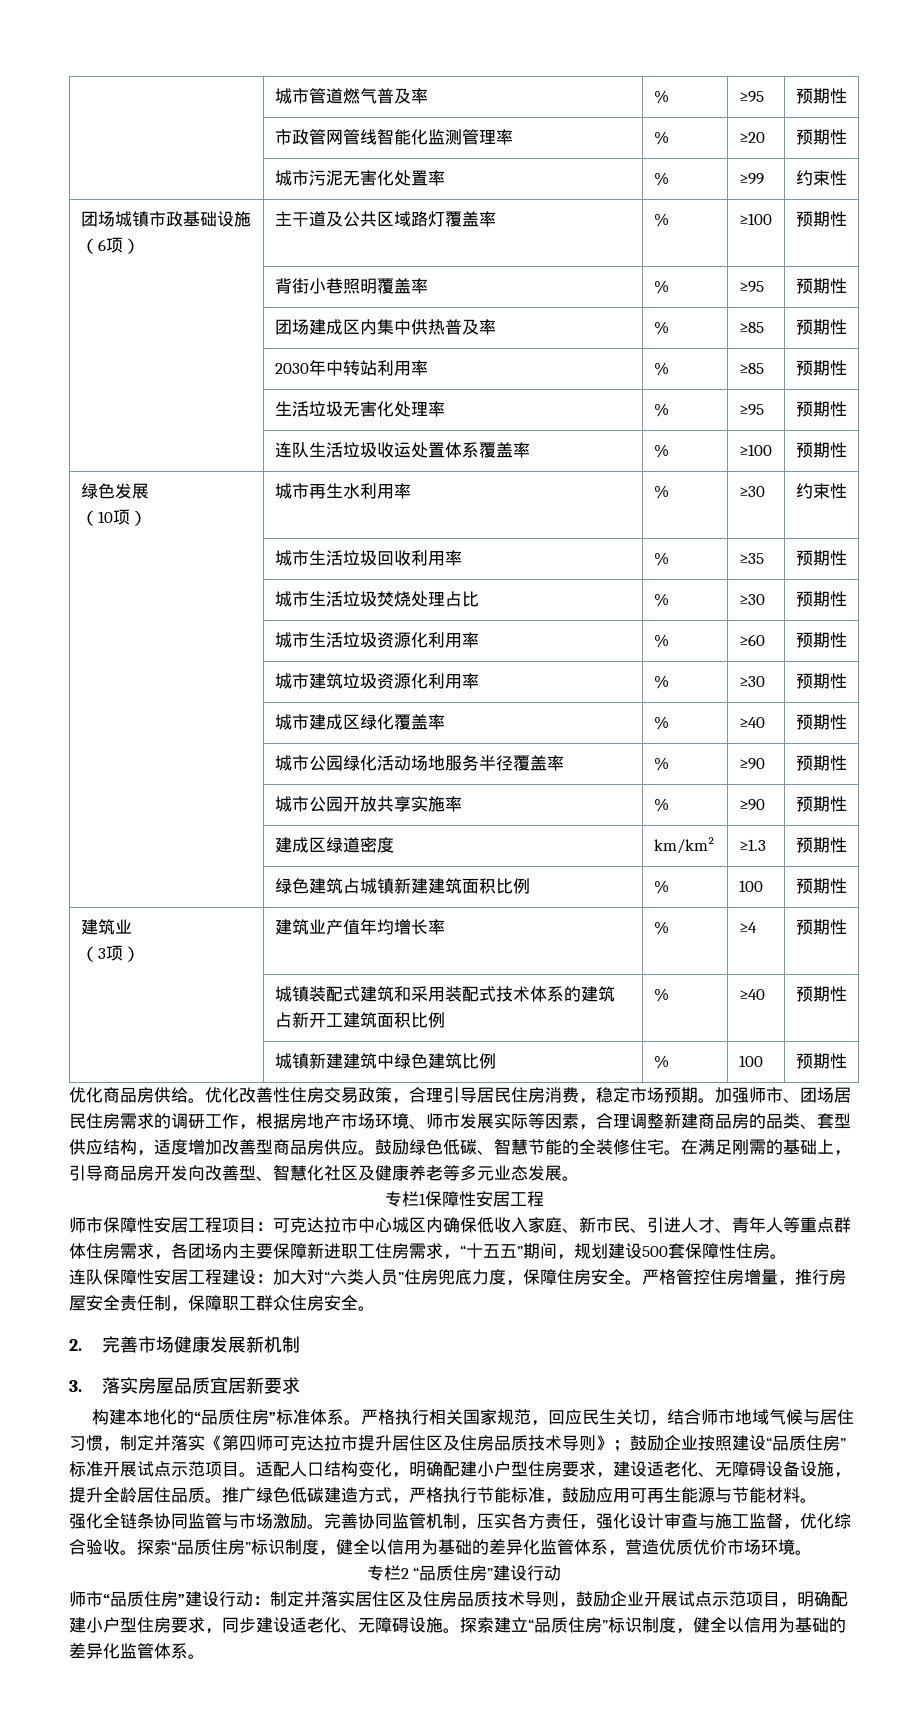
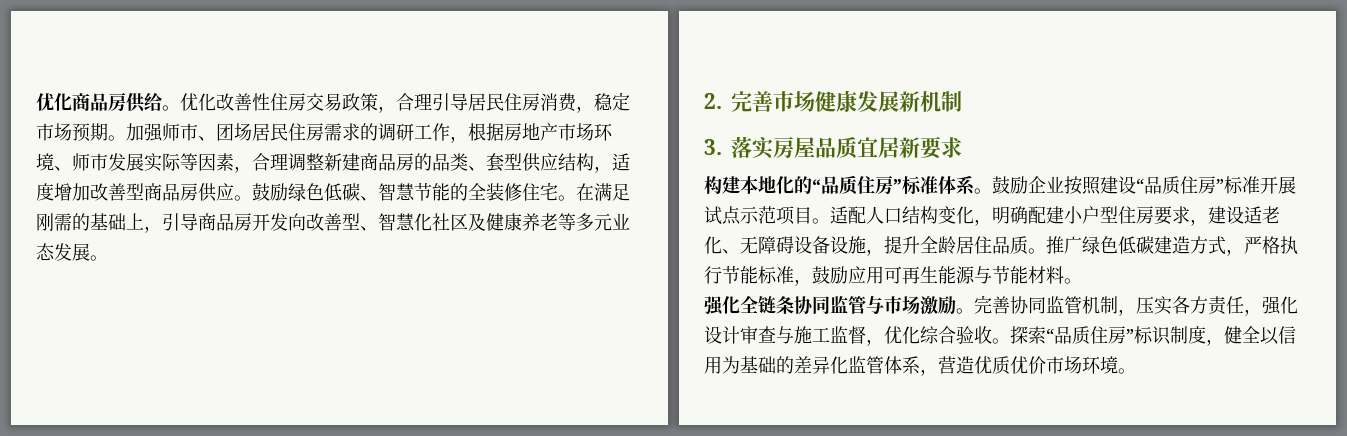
[274,88,428,104] [653,90,669,104] [738,91,764,103] [795,88,847,104] [274,128,513,145] [653,131,669,145] [738,132,765,143] [795,129,847,145] [274,170,445,186] [653,172,669,186] [738,173,764,185] [795,170,847,186] [80,211,251,227] [80,237,140,254] [274,211,496,227] [653,213,669,227] [738,213,772,225] [795,211,847,227] [274,278,428,294] [653,280,669,294] [738,281,764,293] [795,278,847,294] [274,319,496,335] [653,321,669,335] [738,322,764,333] [795,319,847,335] [274,359,428,376] [653,362,669,376] [738,363,764,374] [795,360,847,376] [274,401,445,417] [653,403,669,417] [738,404,764,416] [795,401,847,417] [274,442,530,458] [653,444,669,458] [738,444,772,456] [795,442,847,458] [80,483,149,499] [80,509,147,526] [274,483,411,499] [653,485,669,499] [738,486,765,497] [795,483,847,499] [274,550,462,566] [653,552,669,566] [738,553,764,564] [795,550,847,566] [274,591,479,607] [653,593,669,607] [738,594,765,605] [795,591,847,607] [274,632,479,648] [653,634,669,648] [738,634,765,646] [795,632,847,648] [274,673,479,689] [653,675,669,689] [738,676,765,687] [795,673,847,689] [274,714,445,730] [653,716,669,730] [738,717,765,728] [795,714,847,730] [274,755,564,771] [653,757,669,771] [738,758,765,770] [795,755,847,771] [274,796,462,812] [653,798,669,812] [738,799,765,811] [795,796,847,812] [274,837,394,853] [653,837,715,854] [738,839,766,851] [795,837,847,853] [274,878,530,894] [653,880,669,894] [738,880,763,892] [795,878,847,894] [80,919,132,935] [80,945,140,962] [274,918,445,935] [653,921,669,935] [738,922,757,933] [795,919,847,935] [274,986,615,1002] [274,1012,445,1028] [653,988,669,1002] [738,989,765,1000] [795,986,847,1002] [274,1053,496,1069] [653,1055,669,1069] [738,1055,763,1067] [795,1053,847,1069] | 城市管道燃气普及率 | % | ≥95 | 预期性 // | 市政管网管线智能化监测管理率 | % | ≥20 | 预期性 // | 城市污泥无害化处置率 | % | ≥99 | 约束性 // 团场城镇市政基础设施（6项） | 主干道及公共区域路灯覆盖率 | % | ≥100 | 预期性 // | 背街小巷照明覆盖率 | % | ≥95 | 预期性 // | 团场建成区内集中供热普及率 | % | ≥85 | 预期性 // | 2030年中转站利用率 | % | ≥85 | 预期性 // | 生活垃圾无害化处理率 | % | ≥95 | 预期性 // | 连队生活垃圾收运处置体系覆盖率 | % | ≥100 | 预期性 // 绿色发展 // （10项） | 城市再生水利用率 | % | ≥30 | 约束性 // | 城市生活垃圾回收利用率 | % | ≥35 | 预期性 // | 城市生活垃圾焚烧处理占比 | % | ≥30 | 预期性 // | 城市生活垃圾资源化利用率 | % | ≥60 | 预期性 // | 城市建筑垃圾资源化利用率 | % | ≥30 | 预期性 // | 城市建成区绿化覆盖率 | % | ≥40 | 预期性 // | 城市公园绿化活动场地服务半径覆盖率 | % | ≥90 | 预期性 // | 城市公园开放共享实施率 | % | ≥90 | 预期性 // | 建成区绿道密度 | km/km² | ≥1.3 | 预期性 // | 绿色建筑占城镇新建建筑面积比例 | % | 100 | 预期性 // 建筑业 // （3项） | 建筑业产值年均增长率 | % | ≥4 | 预期性 // | 城镇装配式建筑和采用装配式技术体系的建筑占新开工建筑面积比例 | % | ≥40 | 预期性 // | 城镇新建建筑中绿色建筑比例 | % | 100 | 预期性 // -> (36, 102) none
[384,1191,544,1207] [69,1216,851,1233] [69,1243,787,1260] [69,1269,846,1286] [69,1295,375,1312] // 专栏1保障性安居工程 // 师市保障性安居工程项目：可克达拉市中心城区内确保低收入家庭、新市民、引进人才、青年人等重点群体住房需求，各团场内主要保障新进职工住房需求，“十五五”期间，规划建设500套保障性住房。 // 连队保障性安居工程建设：加大对“六类人员”住房兜底力度，保障住房安全。严格管控住房增量，推行房屋安全责任制，保障职工群众住房安全。 -> (108, 258) none
[360,1409,854,1426] [69,1435,630,1452] 严格执行相关国家规范，回应民生关切，结合师市地域气候与居住习惯，制定并落实《第四师可克达拉市提升居住区及住房品质技术导则》； -> (992, 191) none
[366,1565,562,1581] [69,1591,848,1608] [69,1617,846,1634] [69,1643,205,1659] // 专栏2 “品质住房”建设行动 // 师市“品质住房”建设行动：制定并落实居住区及住房品质技术导则，鼓励企业开展试点示范项目，明确配建小户型住房要求，同步建设适老化、无障碍设施。探索建立“品质住房”标识制度，健全以信用为基础的差异化监管体系。 -> (1136, 371) none

